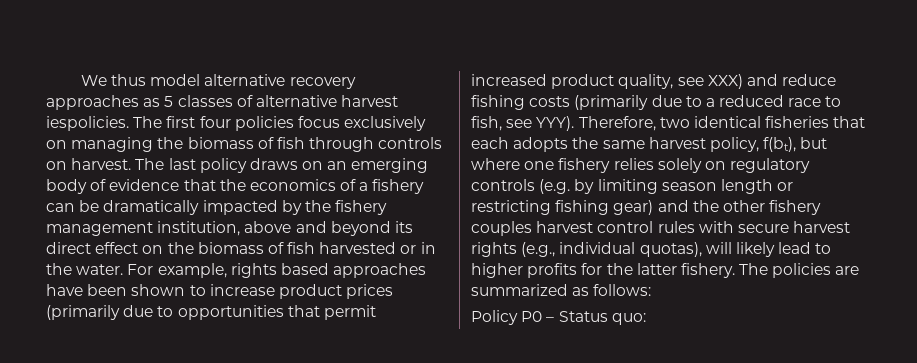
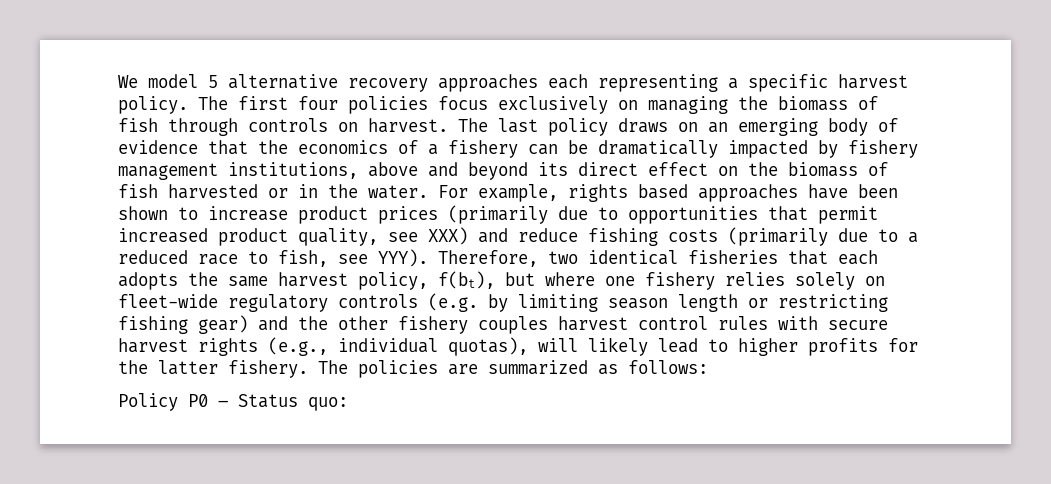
[111,74,201,86] thus model -> [148,74,218,88] model 5
[143,95,399,107] [46,116,129,131] as 5 classes of alternative harvest iespolicies. -> [548,74,908,92] [118,96,188,114] each representing a specific harvest policy.
[304,200,331,212] the -> (838, 149) none
[157,221,241,236] institution, -> [228,162,358,179] institutions,
(726, 165) none -> [118,294,218,308] fleet-wide

